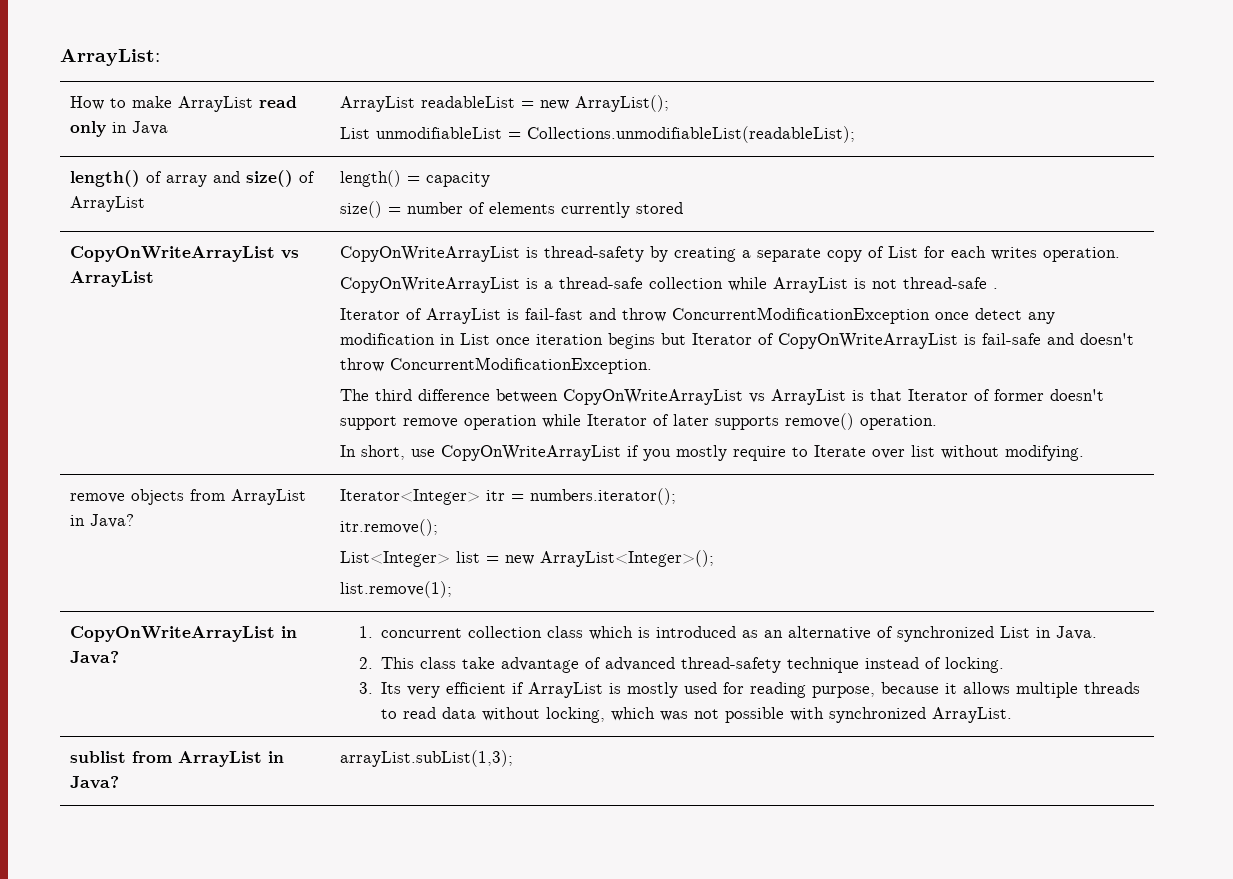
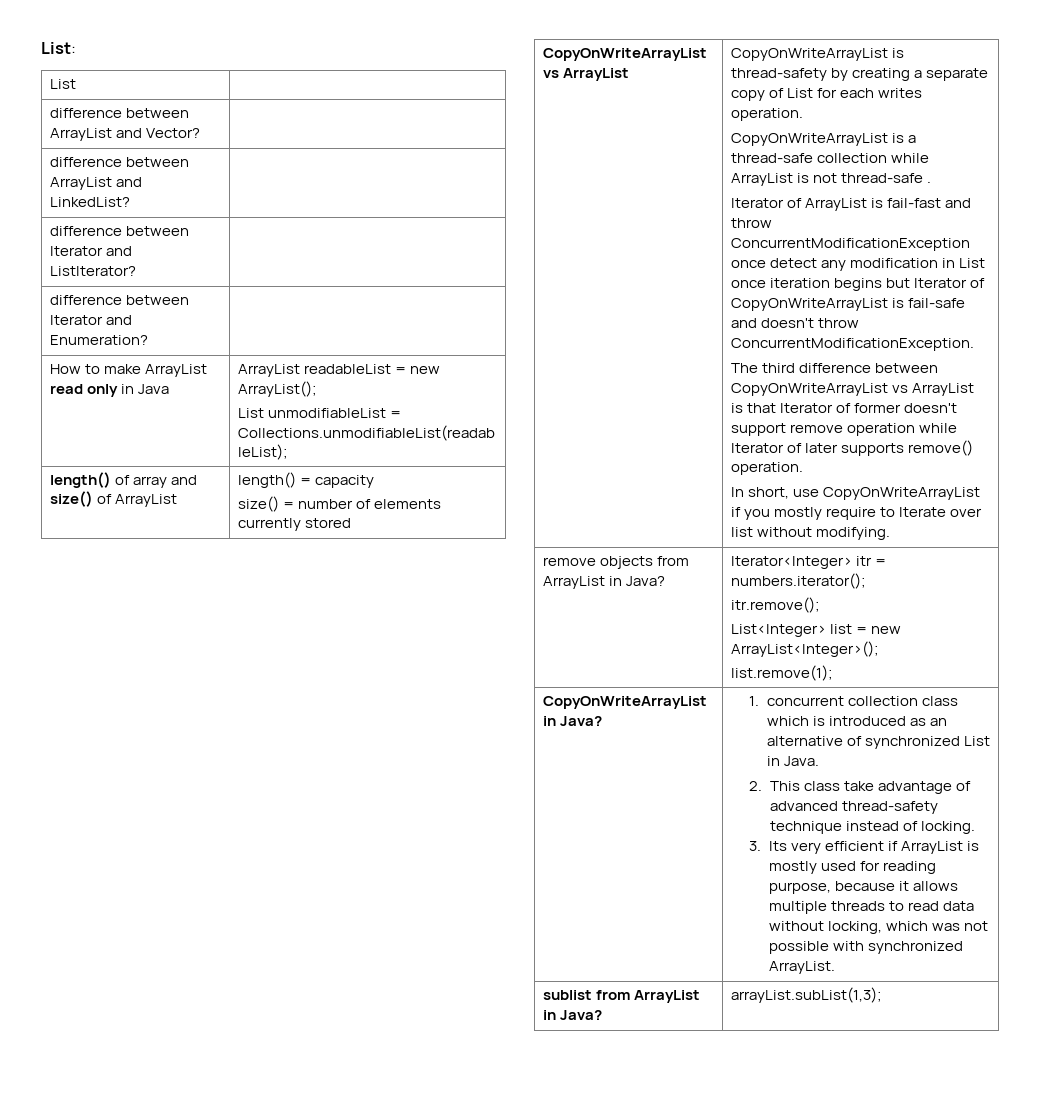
[60,49,160,66] ArrayList: -> [41,42,76,54] [49,79,76,89] [49,108,190,118] [49,128,201,141] [49,157,190,167] [49,177,143,190] [49,197,130,207] [49,226,190,236] [49,246,133,256] [49,266,136,276] [49,295,190,305] [49,315,133,325] [49,335,148,345] List: // List | // difference between ArrayList and Vector? | // difference between ArrayList and LinkedList? | // difference between Iterator and ListIterator? | // difference between Iterator and Enumeration? |

